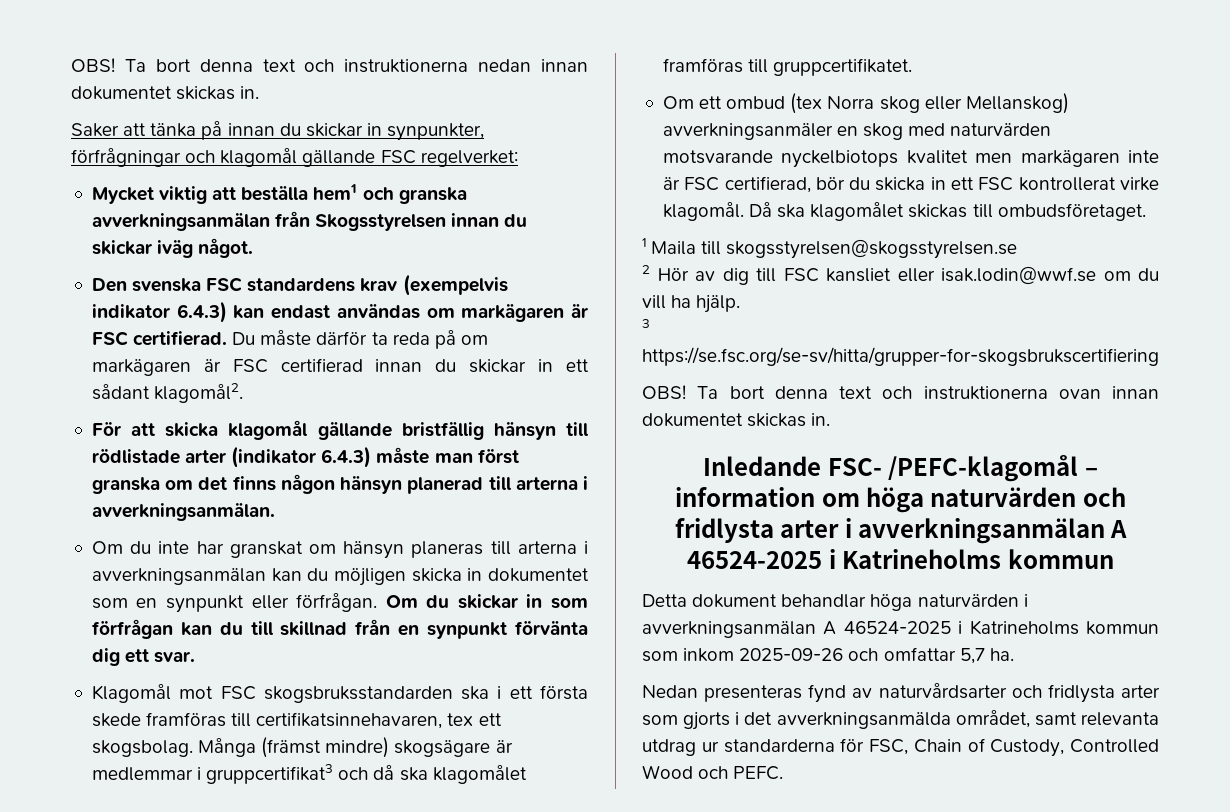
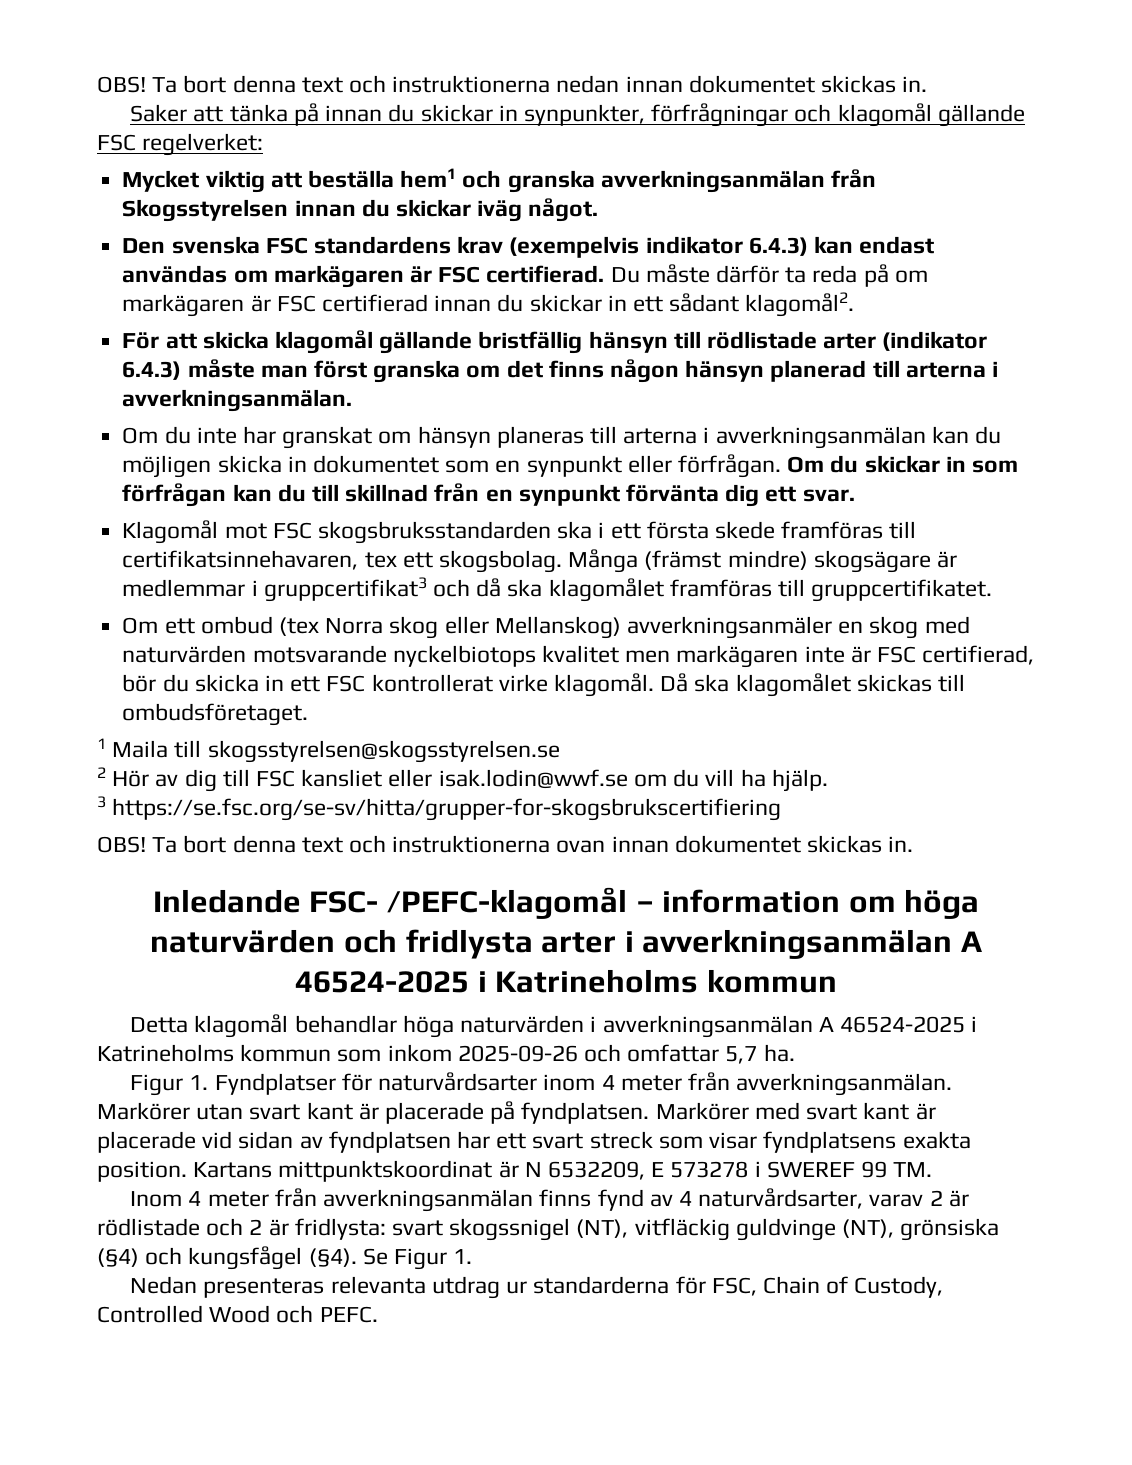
[692,594,778,608] dokument -> [194,1014,289,1038] klagomål
[642,683,1160,703] [642,710,1077,730] Nedan presenteras fynd av naturvårdsarter och fridlysta arter som gjorts i det avverkningsanmälda området, samt -> [130,1072,953,1096] [97,1101,936,1124] [97,1131,971,1153] [97,1160,933,1182] [130,1188,969,1212] [97,1218,1000,1241] [97,1246,473,1270] [130,1276,325,1298] Figur 1. Fyndplatser för naturvårdsarter inom 4 meter från avverkningsanmälan. Markörer utan svart kant är placerade på fyndplatsen. Markörer med svart kant är placerade vid sidan av fyndplatsen har ett svart streck som visar fyndplatsens exakta position. Kartans mittpunktskoordinat är N 6532209, E 573278 i SWEREF 99 TM. // Inom 4 meter från avverkningsanmälan finns fynd av 4 naturvårdsarter, varav 2 är rödlistade och 2 är fridlysta: svart skogssnigel (NT), vitfläckig guldvinge (NT), grönsiska (§4) och kungsfågel (§4). Se Figur 1. // Nedan presenteras

